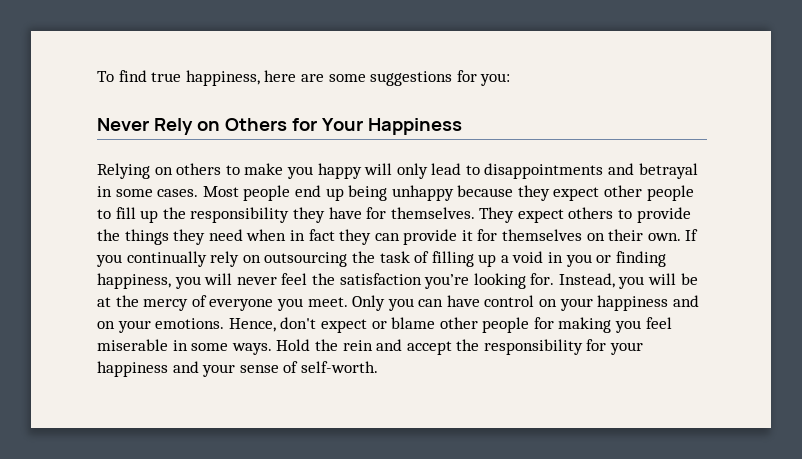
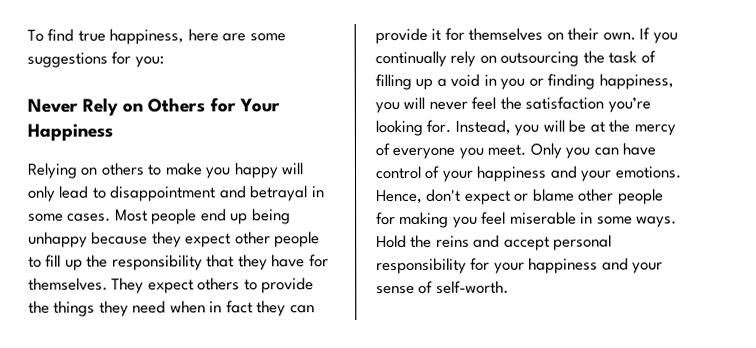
[484,163,604,179] disappointments -> [110,185,217,202] disappointment
(290, 215) none -> [206,254,235,268] that
[539,295,699,311] [97,321,115,329] on your happiness and on -> [424,165,578,182] of your happiness and
[342,340,373,351] rein -> [435,235,470,248] reins
[456,339,480,351] the -> [553,234,613,251] personal

